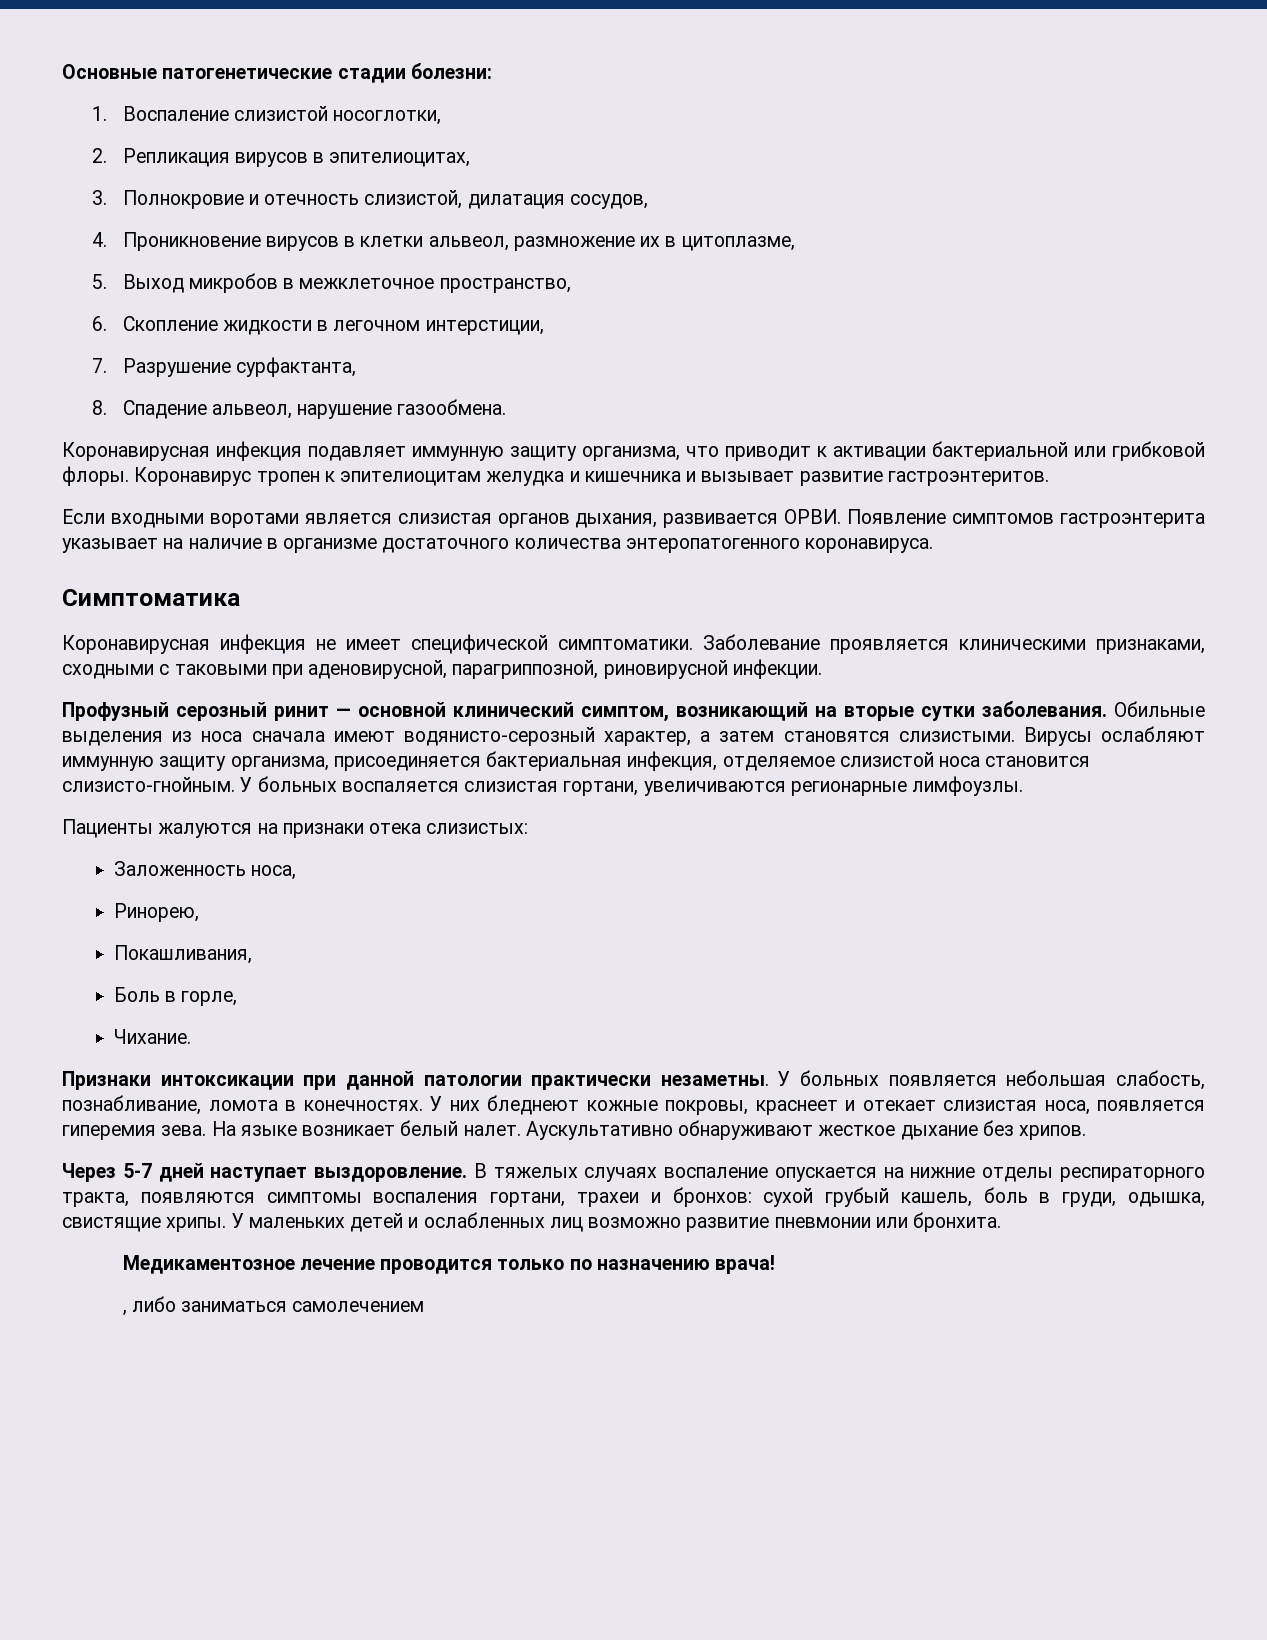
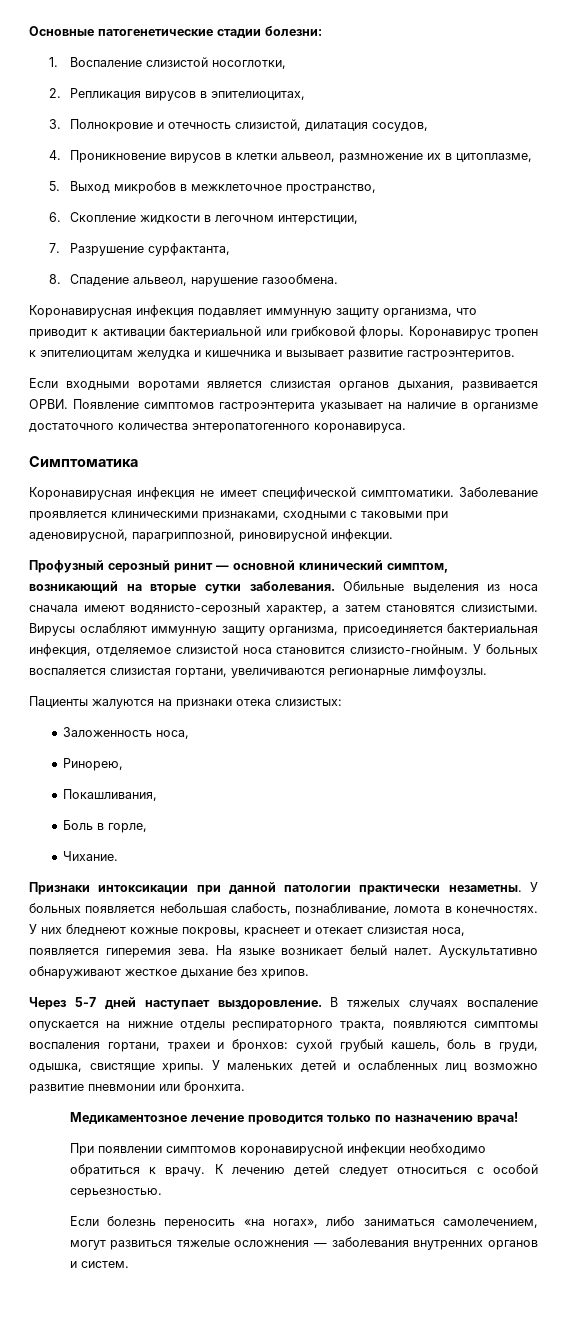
[122,1296,425,1316] , либо заниматься самолечением -> [69,1143,486,1156] [69,1164,538,1177] [69,1188,162,1198] [69,1216,538,1229] [69,1237,538,1250] [69,1261,129,1268] При появлении симптомов коронавирусной инфекции необходимо обратиться к врачу. К лечению детей следует относиться с особой серьезностью. // Если болезнь переносить «на ногах», либо заниматься самолечением, могут развиться тяжелые осложнения — заболевания внутренних органов и систем.

